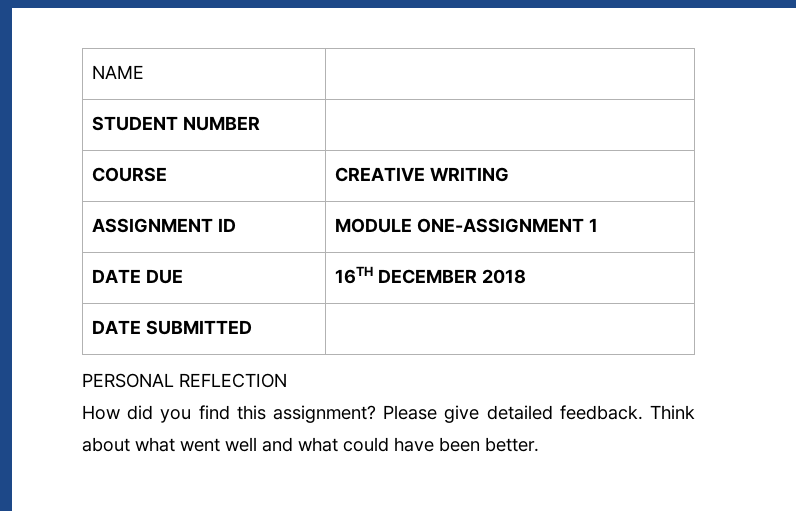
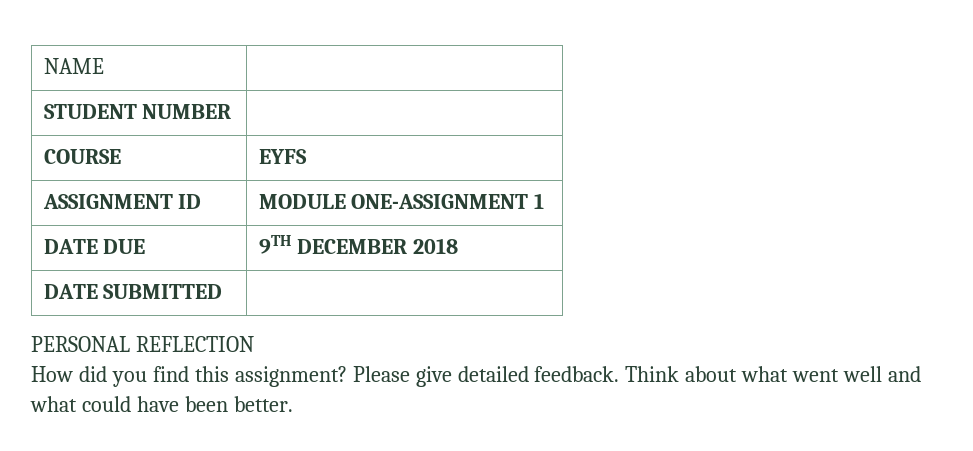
[334,167,509,182] CREATIVE WRITING -> [258,149,307,164] EYFS
[334,266,373,284] 16TH -> [258,235,292,254] 9TH

